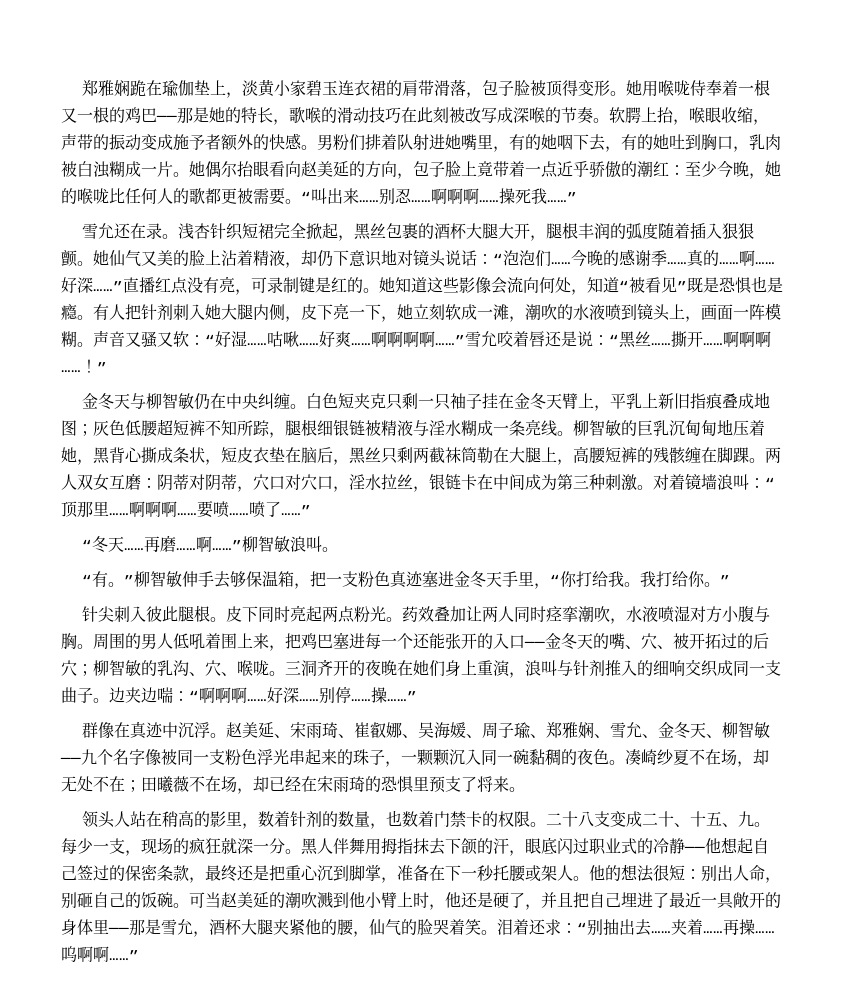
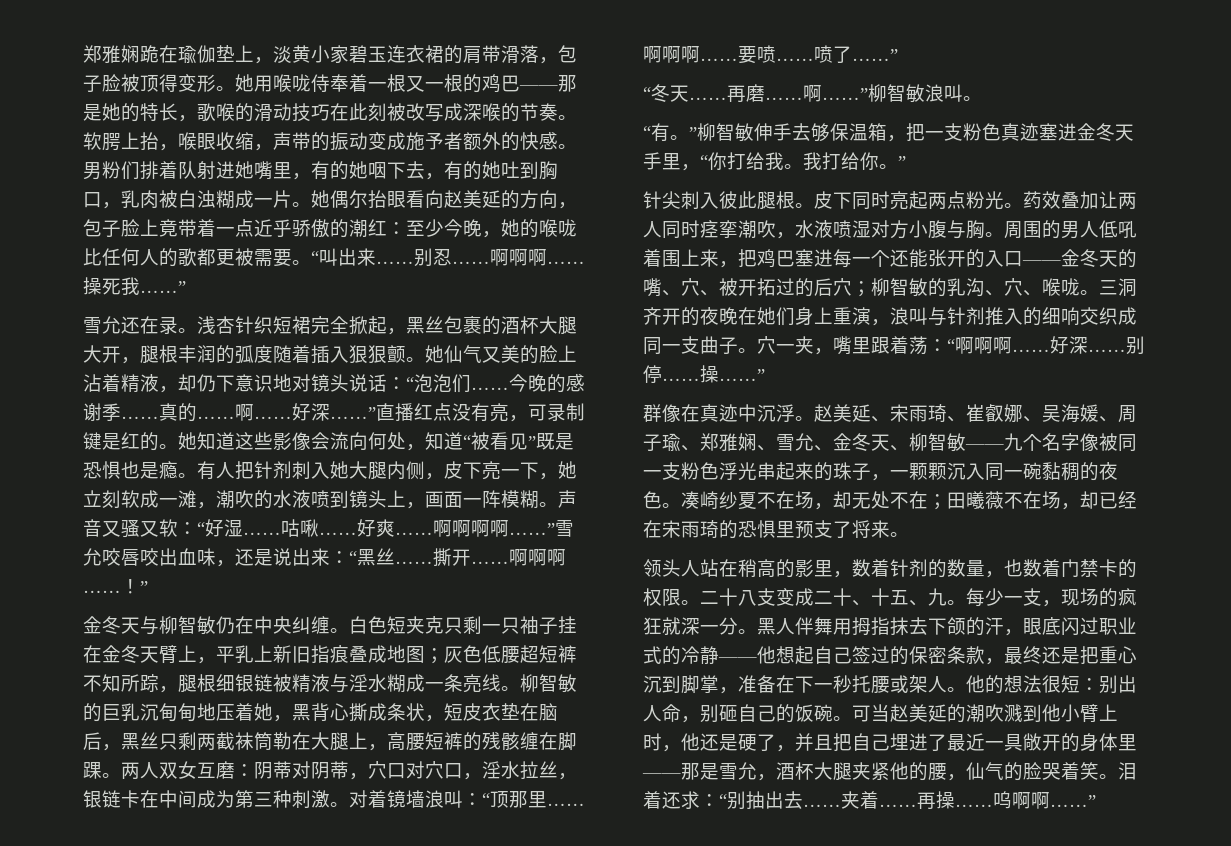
[513,331,593,347] 着唇还是说 -> [121,548,330,567] 唇咬出血味，还是说出来
[109,687,173,703] 边夹边喘 -> [757,336,928,355] 穴一夹，嘴里跟着荡

